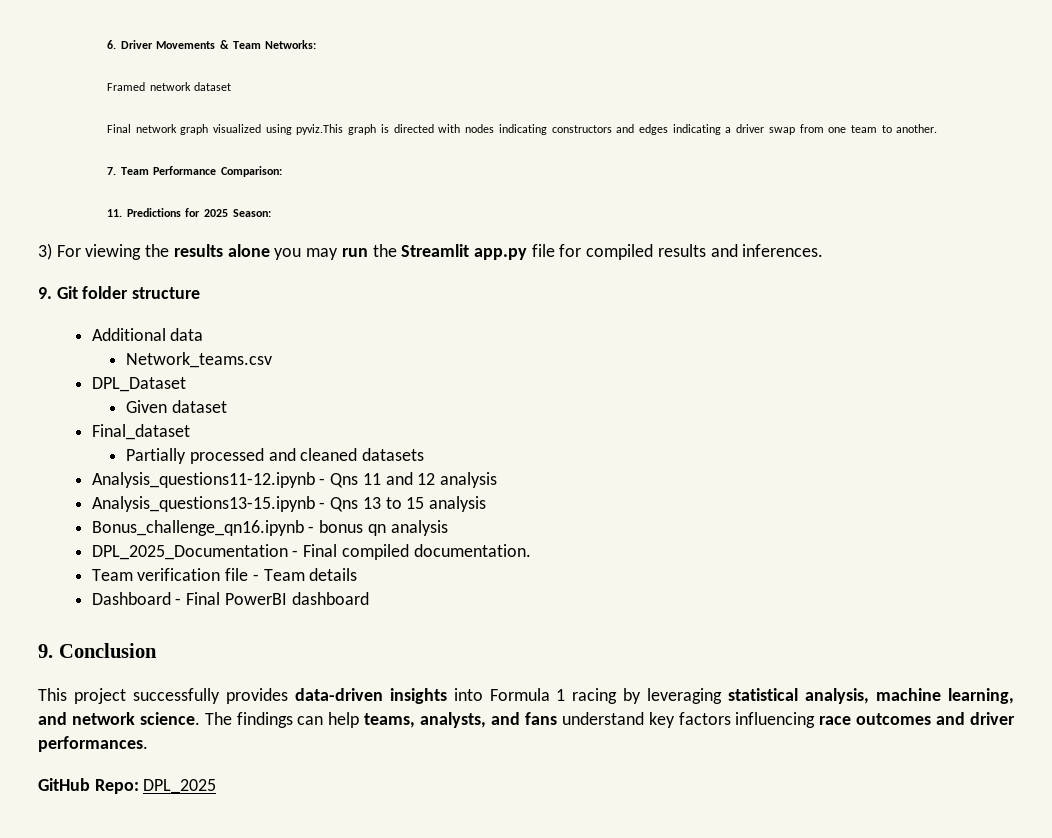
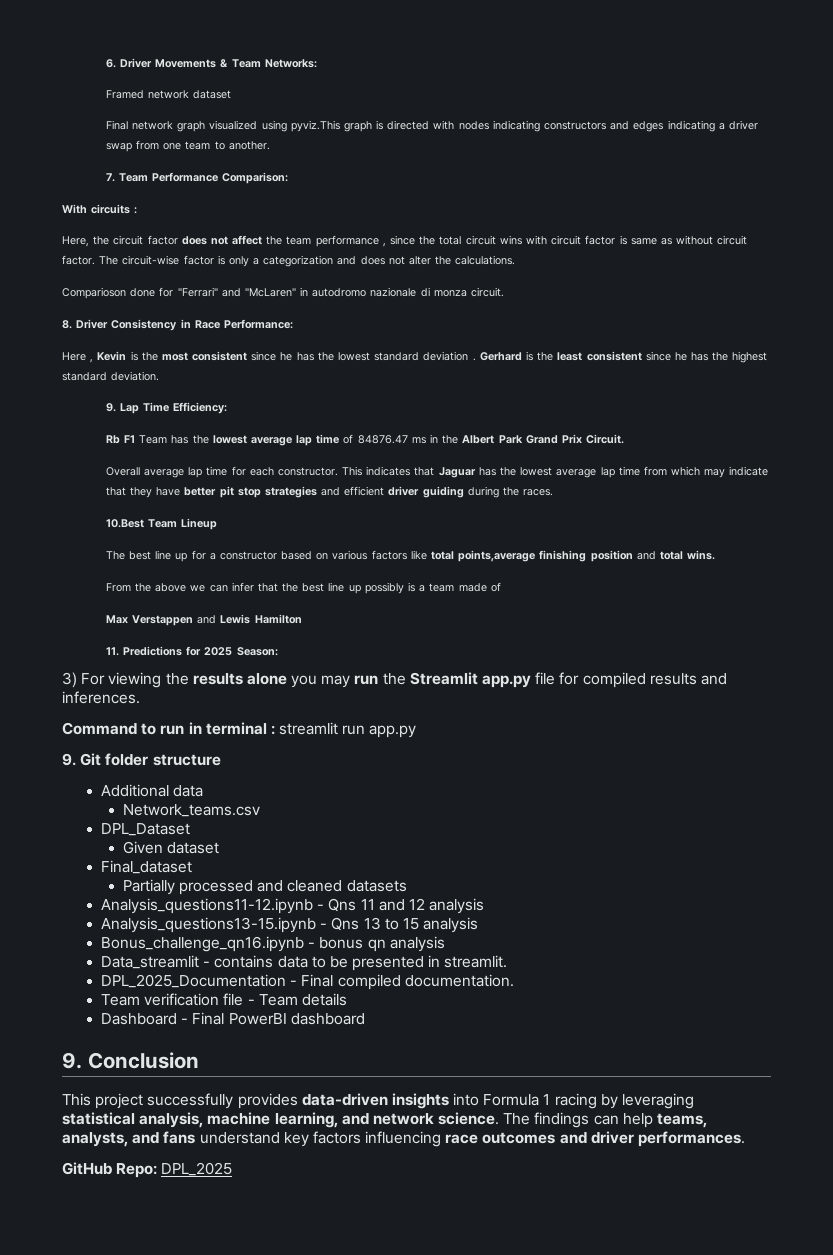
(282, 171) none -> [62,204,138,214] [62,235,748,247] [62,255,516,267] [62,287,505,299] [62,319,293,331] [62,351,768,363] [62,371,160,381] [105,402,228,414] [105,434,625,446] [105,466,769,478] [105,486,554,498] [105,518,218,530] [105,550,716,562] [105,582,501,594] [105,614,302,626] // With circuits : // Here, the circuit factor does not affect the team performance , since the total circuit wins with circuit factor is same as without circuit factor. The circuit-wise factor is only a categorization and does not alter the calculations. // Comparioson done for "Ferrari" and "McLaren" in autodromo nazionale di monza circuit. // 8. Driver Consistency in Race Performance: // Here , Kevin is the most consistent since he has the lowest standard deviation . Gerhard is the least consistent since he has the highest standard deviation. // 9. Lap Time Efficiency: // Rb F1 Team has the lowest average lap time of 84876.47 ms in the Albert Park Grand Prix Circuit. // Overall average lap time for each constructor. This indicates that Jaguar has the lowest average lap time from which may indicate that they have better pit stop strategies and efficient driver guiding during the races. // 10.Best Team Lineup // The best line up for a constructor based on various factors like total points,average finishing position and total wins. // From the above we can infer that the best line up possibly is a team made of // Max Verstappen and Lewis Hamilton
(824, 250) none -> [62,722,417,738] // Command to run in terminal : streamlit run app.py
(448, 528) none -> [100,955,508,971] // Data_streamlit - contains data to be presented in streamlit.

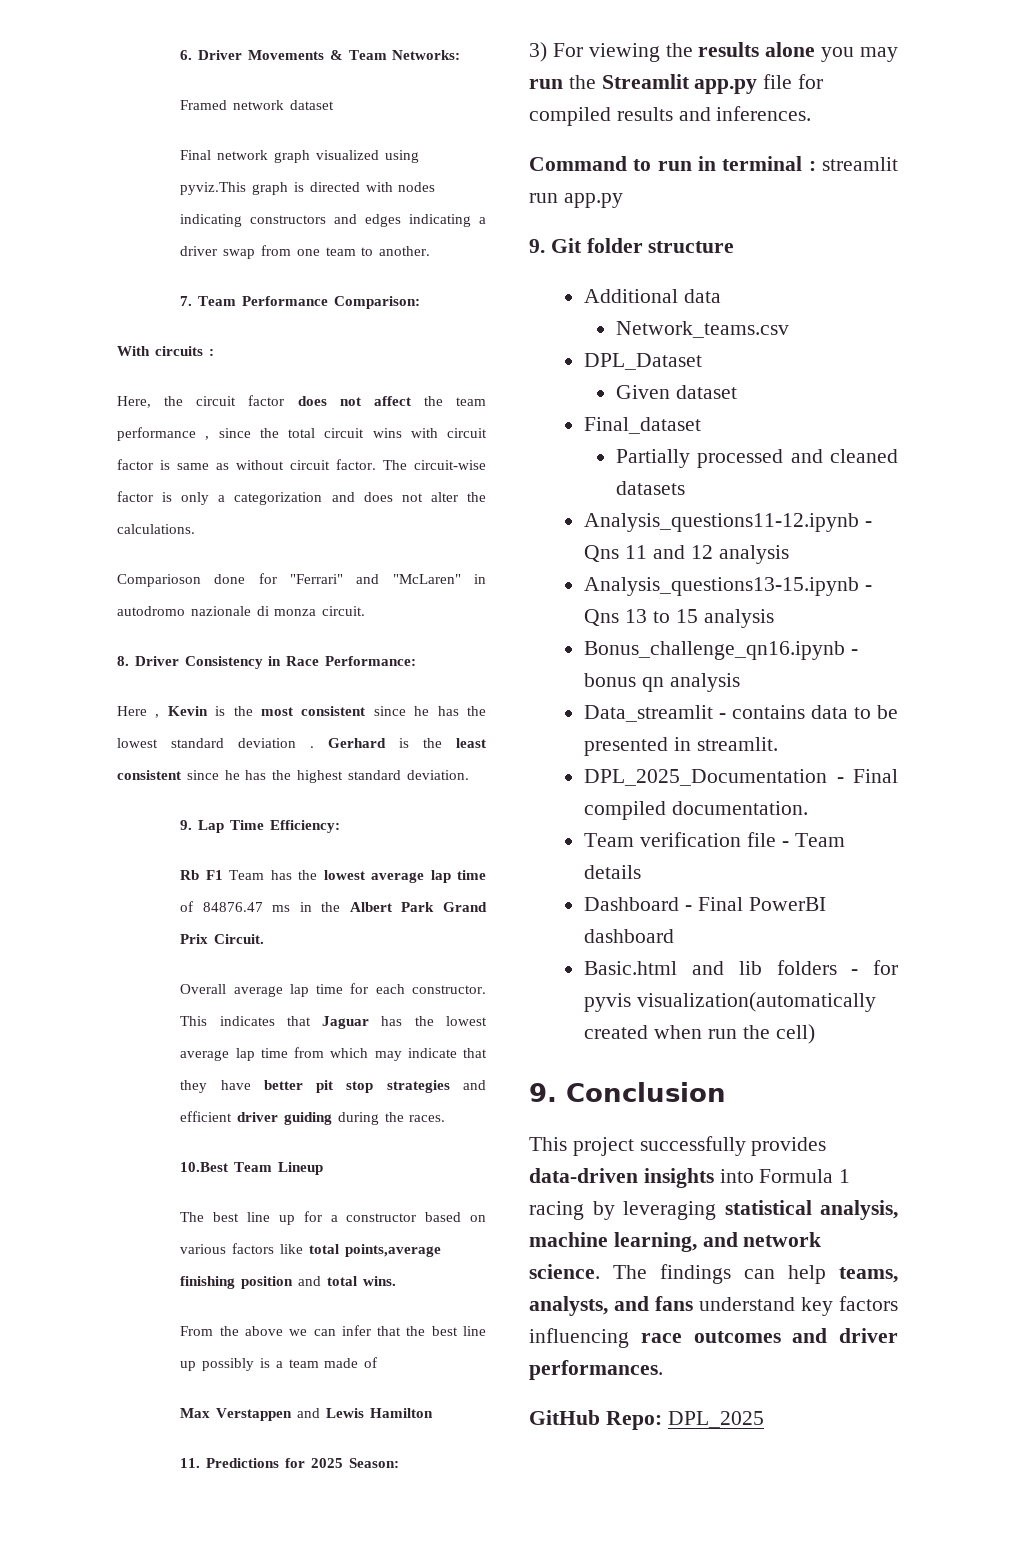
(365, 1019) none -> [584,960,898,975] [584,992,877,1012] [584,1024,815,1044] // Basic.html and lib folders - for pyvis visualization(automatically created when run the cell)

